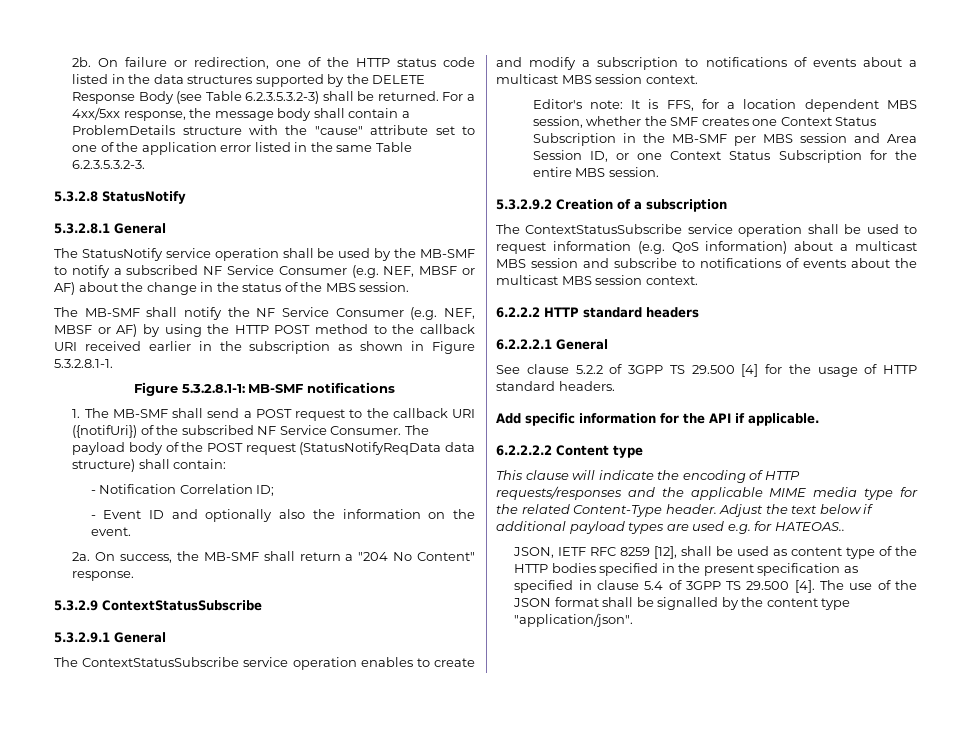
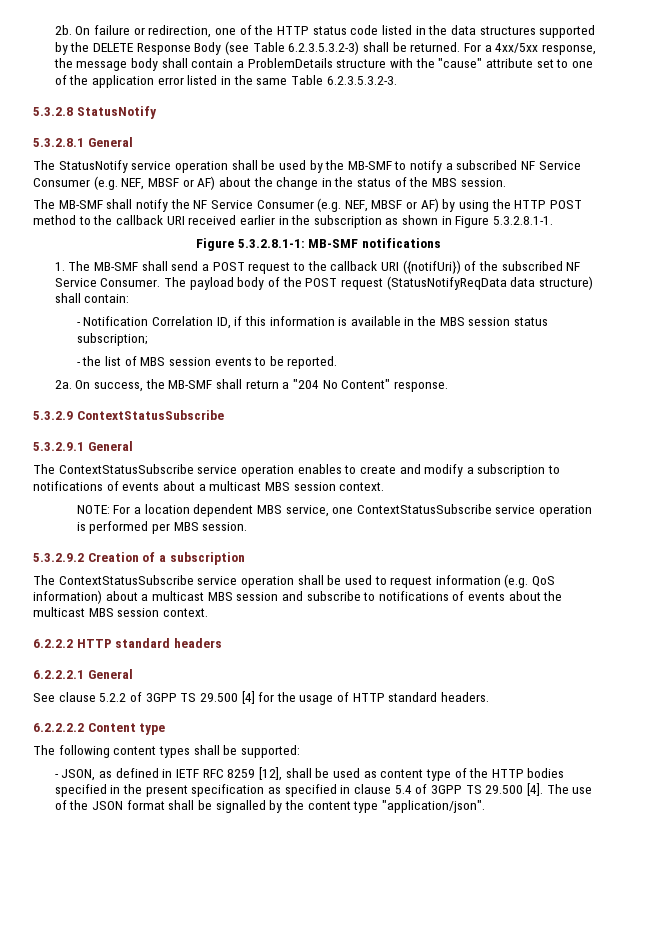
[256,485,275,496] [90,509,475,522] [90,527,131,536] ID; // - Event ID and optionally also the information on the event. -> [216,316,549,329] [76,333,148,346] [76,356,338,369] ID, if this information is available in the MBS session status subscription; // - the list of MBS session events to be reported.
[532,99,917,112] [532,116,877,128] [532,133,918,146] [532,150,917,163] [532,167,572,177] Editor's note: It is FFS, for a location dependent MBS session, whether the SMF creates one Context Status Subscription in the MB-SMF per MBS session and Area Session ID, or one Context Status Subscription for the entire -> [76,504,593,517] [76,521,170,534] NOTE: For a location dependent MBS service, one ContextStatusSubscribe service operation is performed per
[496,413,819,426] [496,445,643,458] [496,470,800,483] [496,486,918,500] [496,504,875,517] [496,521,845,534] [513,547,555,558] Add specific information for the API if applicable. // 6.2.2.2.2 Content type // This clause will indicate the encoding of HTTP requests/responses and the applicable MIME media type for the related Content-Type header. Adjust the text below if additional payload types are used e.g. for HATEOAS.. // JSON, -> [33,723,166,735] [33,745,300,758] [54,768,173,781] 6.2.2.2.2 Content type // The following content types shall be supported: // - JSON, as defined in

